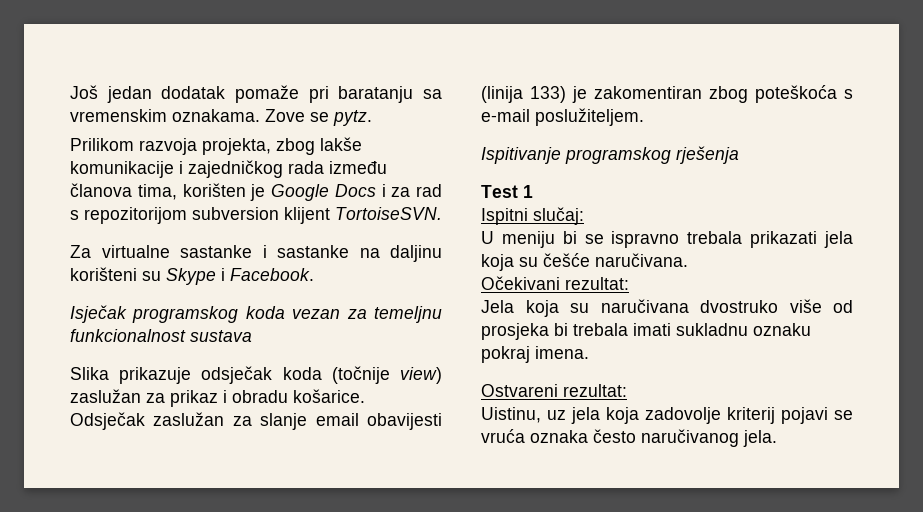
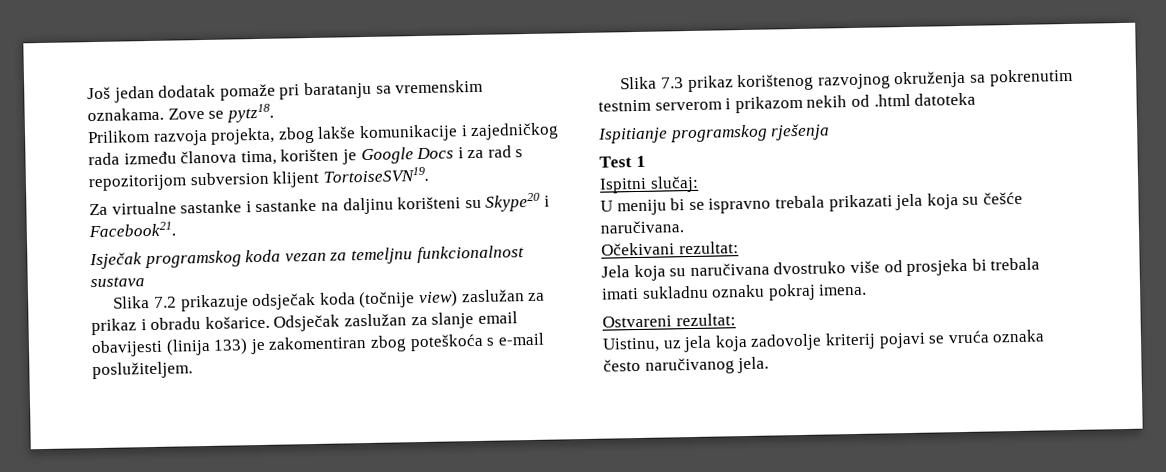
[333,110,372,126] pytz. -> [226,103,274,123] pytz18.
[335,207,442,220] TortoiseSVN. -> [322,166,429,183] TortoiseSVN19.
[166,268,314,285] Skype i Facebook. -> [485,192,550,212] [88,221,176,238] Skype20 i Facebook21.
(109, 373) none -> [153,296,177,308] 7.2
[481,147,561,164] Ispitivanje -> [620,68,1073,93] [598,92,977,114] [598,127,668,144] Slika 7.3 prikaz korištenog razvojnog okruženja sa pokrenutim testnim serverom i prikazom nekih od .html datoteka // Ispitianje

